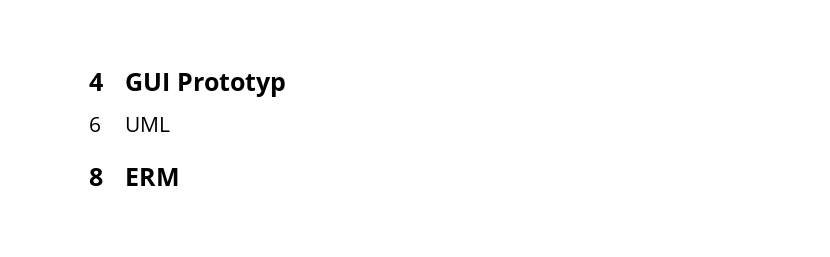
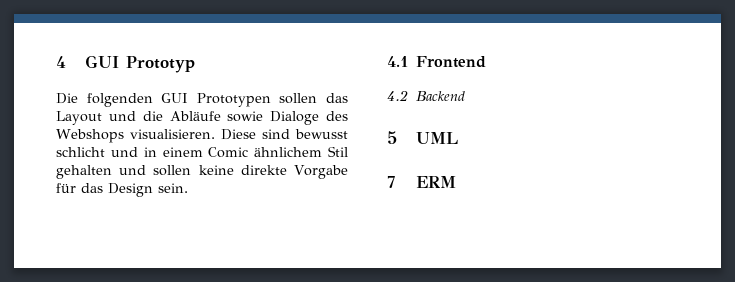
[89,117,101,132] 6 -> [56,93,348,107] [56,111,348,125] [56,129,348,143] [56,146,348,158] [56,165,349,179] [56,183,188,197] [387,56,487,68] [387,90,465,101] [387,131,397,144] Die folgenden GUI Prototypen sollen das Layout und die Abläufe sowie Dialoge des Webshops visualisieren. Diese sind bewusst schlicht und in einem Comic ähnlichem Stil gehalten und sollen keine direkte Vorgabe für das Design sein. // 4.1 Frontend // 4.2 Backend // 5
[89,168,103,186] 8 -> [387,176,395,188] 7

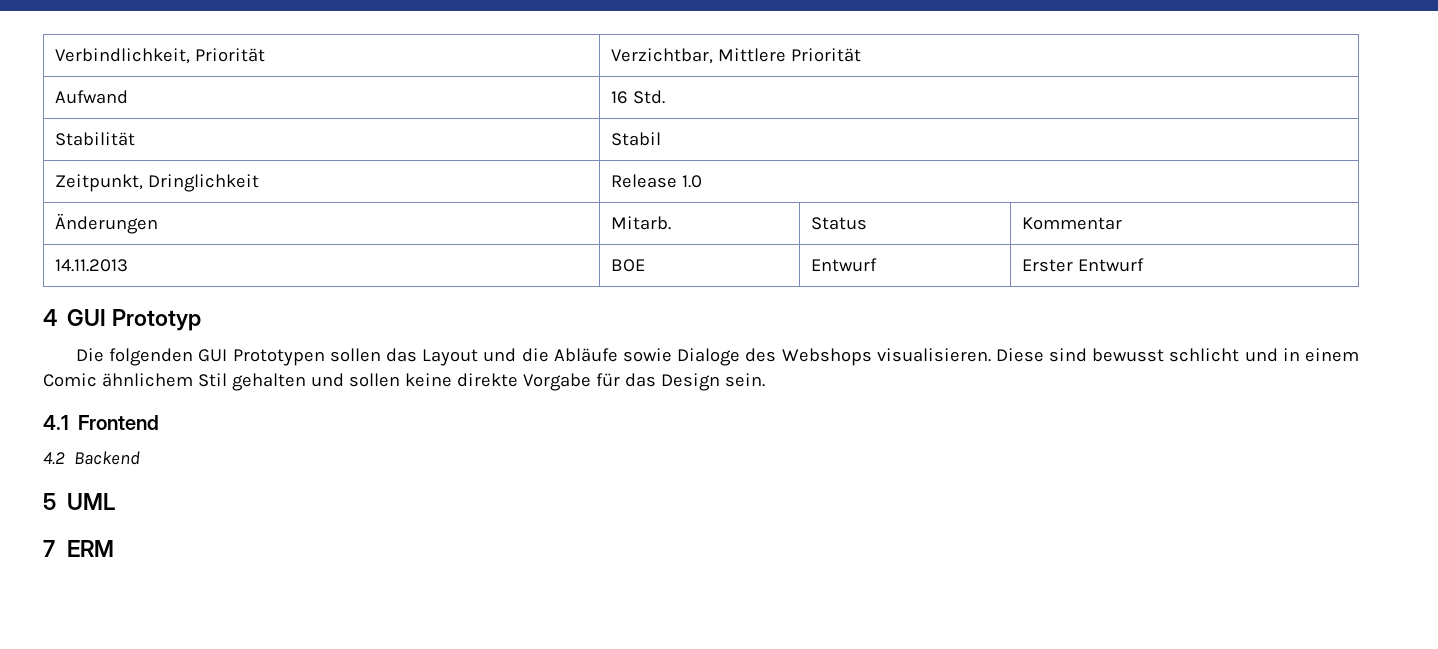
(56, 62) none -> [54,48,265,64] [610,48,861,64] [54,90,128,104] [610,90,665,104] [54,132,135,146] [610,132,661,146] [54,174,259,192] [610,174,702,188] [54,213,158,234] [610,216,671,230] [810,217,867,230] [1021,217,1122,230] [54,259,128,272] [610,259,645,272] [810,258,877,272] [1021,258,1144,272] Verbindlichkeit, Priorität | Verzichtbar, Mittlere Priorität // Aufwand | 16 Std. // Stabilität | Stabil // Zeitpunkt, Dringlichkeit | Release 1.0 // Änderungen | Mitarb. | Status | Kommentar // 14.11.2013 | BOE | Entwurf | Erster Entwurf //

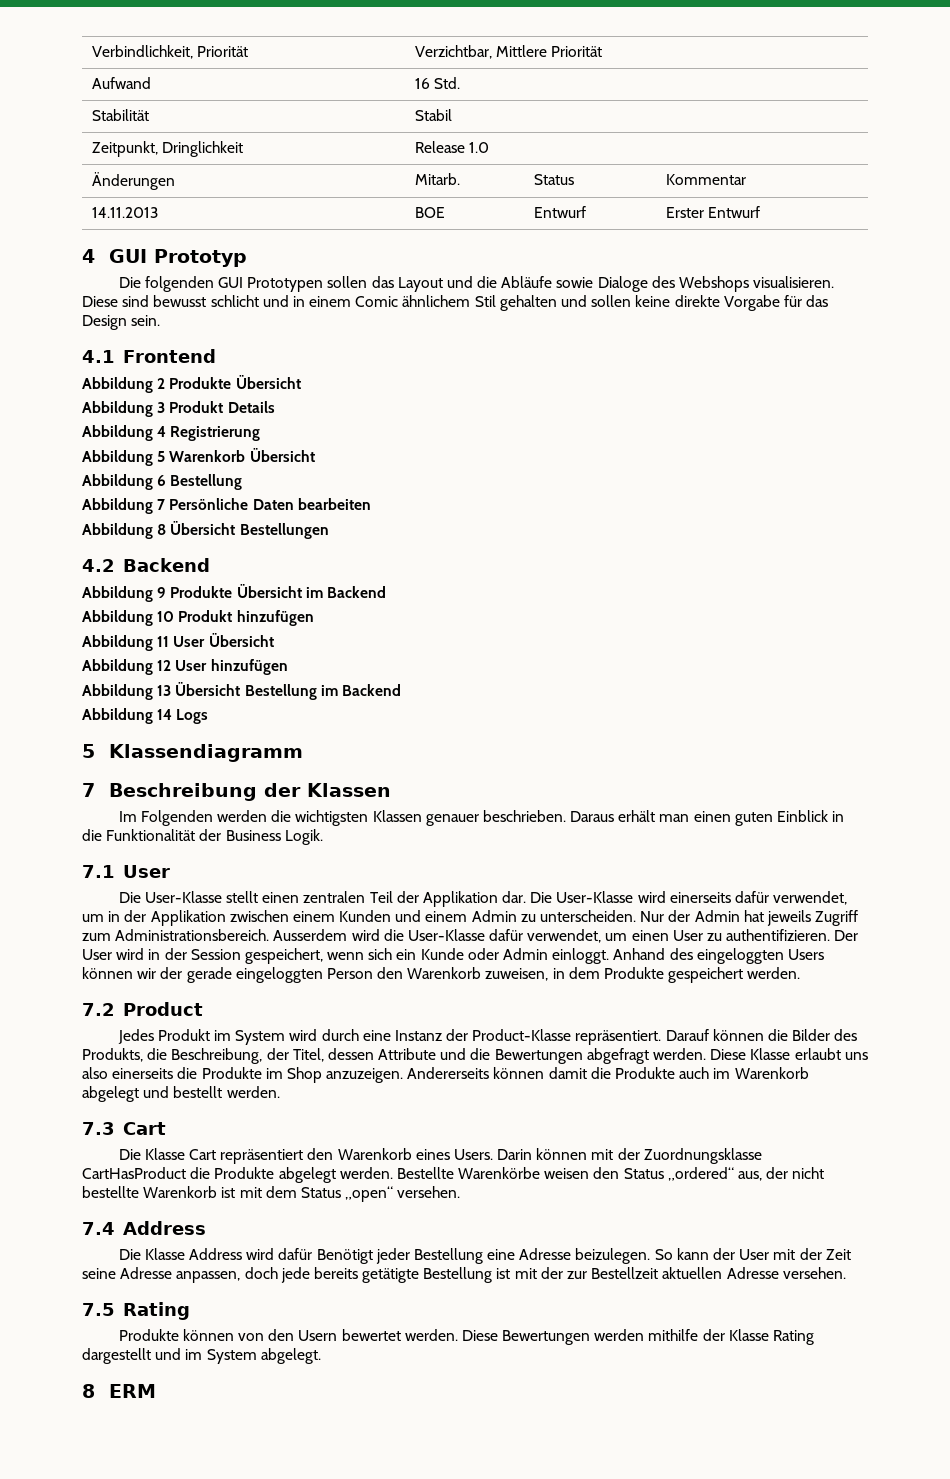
[43,451,141,465] [43,493,115,510] [43,540,55,557] 4.2 Backend // 5 UML // 7 -> [82,375,301,393] [82,401,275,417] [82,425,261,441] [82,448,315,466] [82,474,243,490] [82,498,371,514] [82,521,329,539] [82,558,210,572] [82,584,386,602] [82,610,314,626] [82,633,274,651] [82,659,288,675] [82,682,401,700] [82,708,209,724] [82,744,304,762] [82,783,392,801] [118,810,845,826] [82,829,323,845] [82,865,170,878] [118,891,848,907] [82,910,859,926] [82,929,859,943] [82,948,824,964] [82,967,801,983] [82,1002,203,1016] [117,1029,858,1045] [82,1048,868,1064] [82,1067,809,1083] [82,1086,280,1102] [82,1122,166,1135] [118,1148,762,1164] [82,1167,825,1183] [82,1186,461,1202] [82,1221,206,1235] [118,1248,851,1264] [82,1267,846,1283] [82,1302,190,1320] [118,1329,815,1345] [82,1348,321,1364] [82,1384,95,1398] Abbildung 2 Produkte Übersicht // Abbildung 3 Produkt Details // Abbildung 4 Registrierung // Abbildung 5 Warenkorb Übersicht // Abbildung 6 Bestellung // Abbildung 7 Persönliche Daten bearbeiten // Abbildung 8 Übersicht Bestellungen // 4.2 Backend // Abbildung 9 Produkte Übersicht im Backend // Abbildung 10 Produkt hinzufügen // Abbildung 11 User Übersicht // Abbildung 12 User hinzufügen // Abbildung 13 Übersicht Bestellung im Backend // Abbildung 14 Logs // 5 Klassendiagramm // 7 Beschreibung der Klassen // Im Folgenden werden die wichtigsten Klassen genauer beschrieben. Daraus erhält man einen guten Einblick in die Funktionalität der Business Logik. // 7.1 User // Die User-Klasse stellt einen zentralen Teil der Applikation dar. Die User-Klasse wird einerseits dafür verwendet, um in der Applikation zwischen einem Kunden und einem Admin zu unterscheiden. Nur der Admin hat jeweils Zugriff zum Administrationsbereich. Ausserdem wird die User-Klasse dafür verwendet, um einen User zu authentifizieren. Der User wird in der Session gespeichert, wenn sich ein Kunde oder Admin einloggt. Anhand des eingeloggten Users können wir der gerade eingeloggten Person den Warenkorb zuweisen, in dem Produkte gespeichert werden. // 7.2 Product // Jedes Produkt im System wird durch eine Instanz der Product-Klasse repräsentiert. Darauf können die Bilder des Produkts, die Beschreibung, der Titel, dessen Attribute und die Bewertungen abgefragt werden. Diese Klasse erlaubt uns also einerseits die Produkte im Shop anzuzeigen. Andererseits können damit die Produkte auch im Warenkorb abgelegt und bestellt werden. // 7.3 Cart // Die Klasse Cart repräsentiert den Warenkorb eines Users. Darin können mit der Zuordnungsklasse CartHasProduct die Produkte abgelegt werden. Bestellte Warenkörbe weisen den Status „ordered“ aus, der nicht bestellte Warenkorb ist mit dem Status „open“ versehen. // 7.4 Address // Die Klasse Address wird dafür Benötigt jeder Bestellung eine Adresse beizulegen. So kann der User mit der Zeit seine Adresse anpassen, doch jede bereits getätigte Bestellung ist mit der zur Bestellzeit aktuellen Adresse versehen. // 7.5 Rating // Produkte können von den Usern bewertet werden. Diese Bewertungen werden mithilfe der Klasse Rating dargestellt und im System abgelegt. // 8

